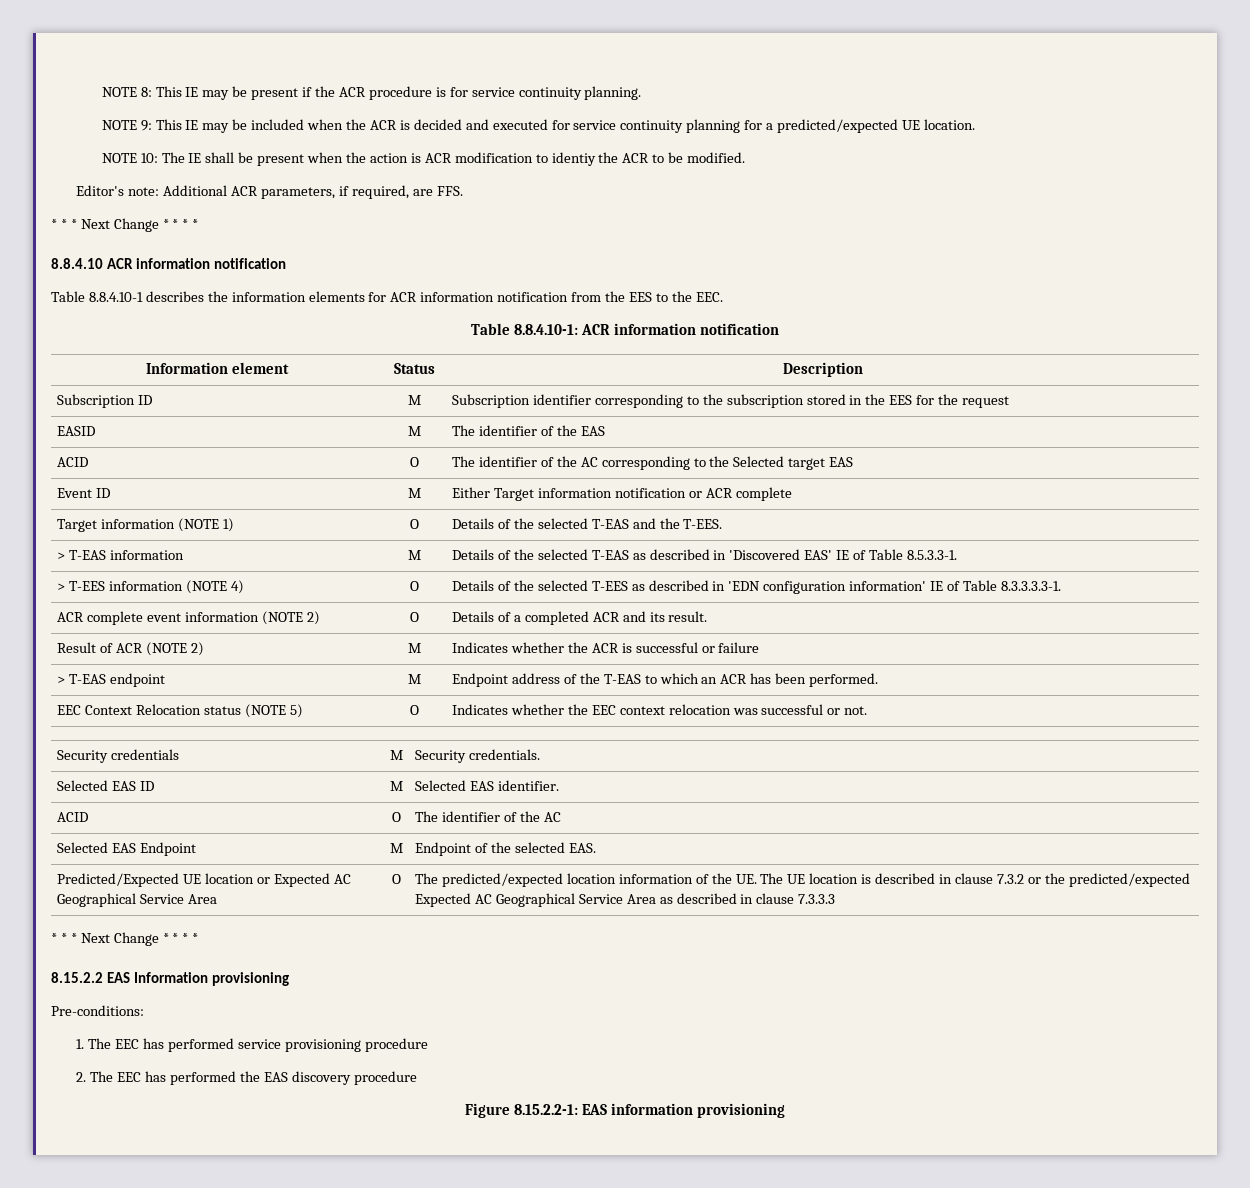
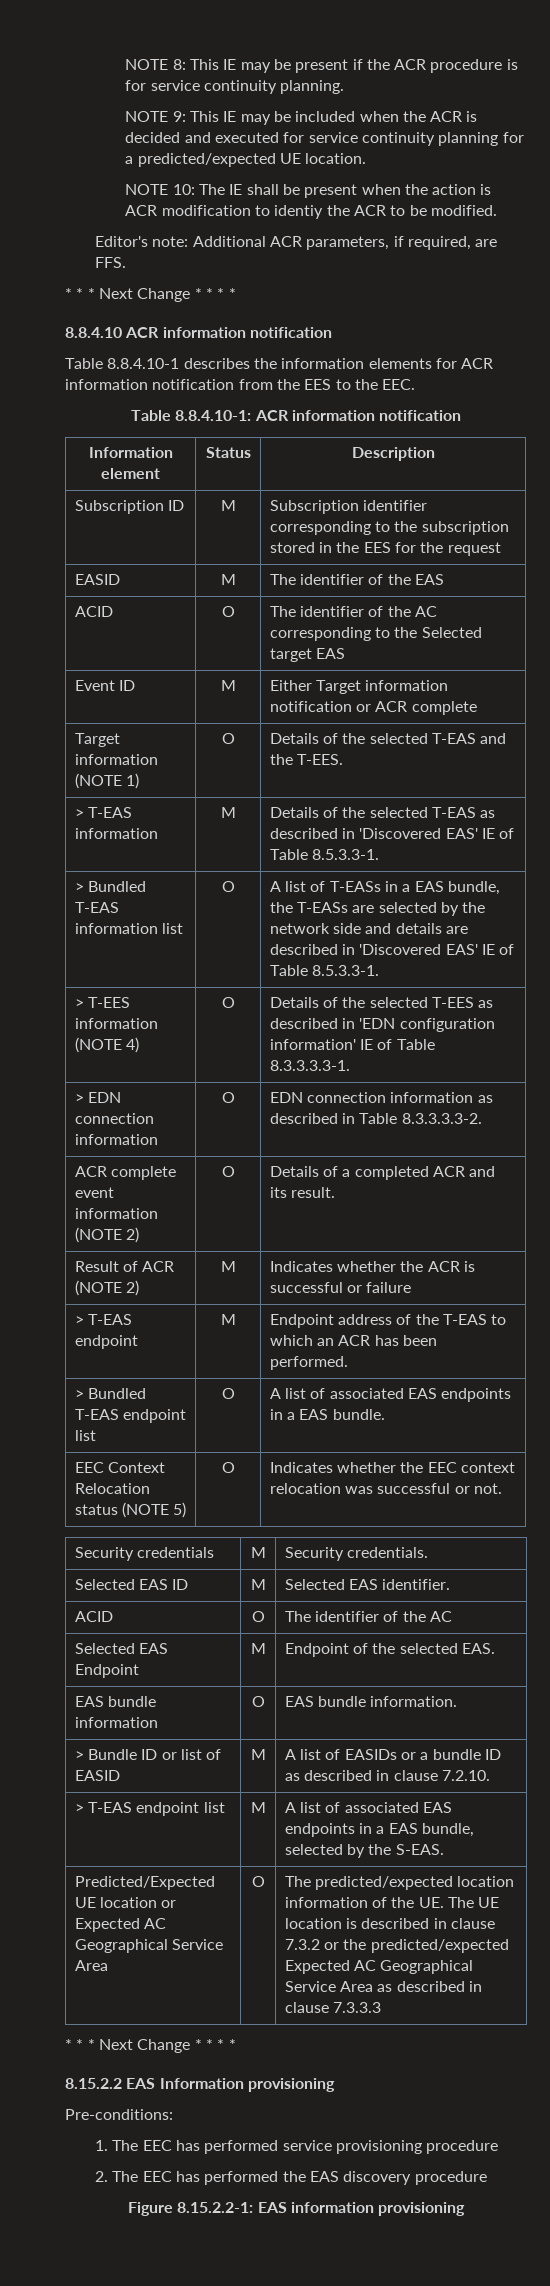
(957, 555) none -> [74,881,146,892] [74,902,119,913] [74,923,183,934] [221,881,235,892] [269,881,500,895] [269,902,486,916] [269,923,468,934] [269,944,515,955] [269,965,379,976] // > Bundled T-EAS information list | O | A list of T-EASs in a EAS bundle, the T-EASs are selected by the network side and details are described in 'Discovered EAS' IE of Table 8.5.3.3-1.
(1061, 586) none -> [74,1092,121,1103] [74,1113,154,1124] [74,1134,158,1145] [221,1092,235,1103] [269,1092,493,1103] [269,1113,482,1124] // > EDN connection information | O | EDN connection information as described in Table 8.3.3.3.3-2.
(879, 680) none -> [74,1388,146,1399] [74,1409,186,1423] [74,1430,96,1441] [221,1388,235,1399] [269,1388,512,1402] [269,1409,385,1420] // > Bundled T-EAS endpoint list | O | A list of associated EAS endpoints in a EAS bundle.
(596, 848) none -> [74,1696,156,1707] [74,1717,158,1728] [251,1696,265,1707] [284,1696,458,1707] [74,1749,222,1760] [74,1770,120,1781] [250,1749,266,1760] [284,1749,501,1760] [284,1770,490,1781] [74,1802,225,1816] [250,1802,266,1813] [284,1802,452,1813] [284,1823,474,1837] [284,1844,444,1858] // EAS bundle information | O | EAS bundle information. // > Bundle ID or list of EASID | M | A list of EASIDs or a bundle ID as described in clause 7.2.10. // > T-EAS endpoint list | M | A list of associated EAS endpoints in a EAS bundle, selected by the S-EAS.

